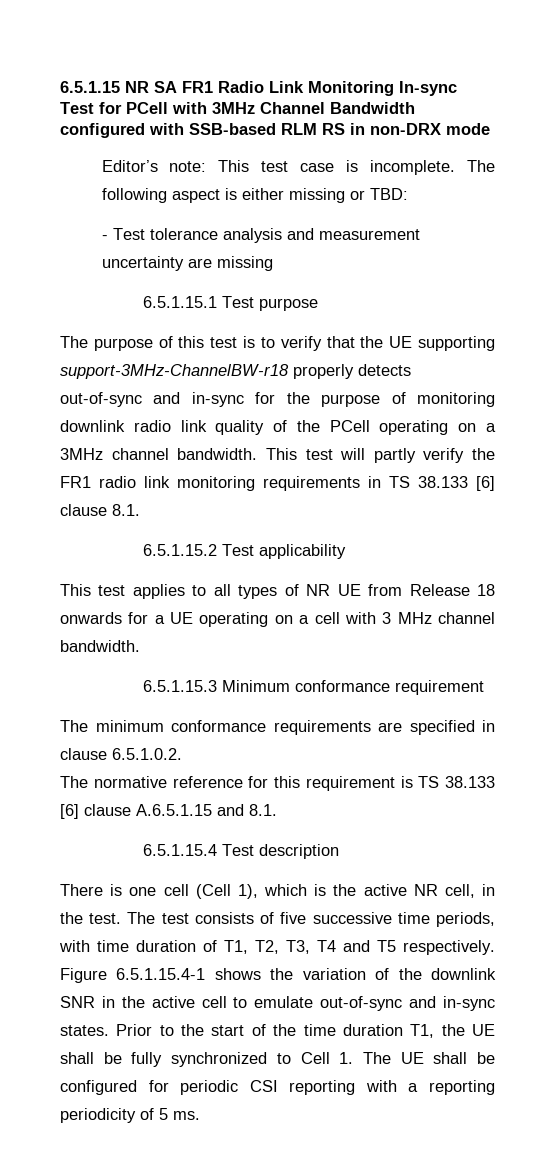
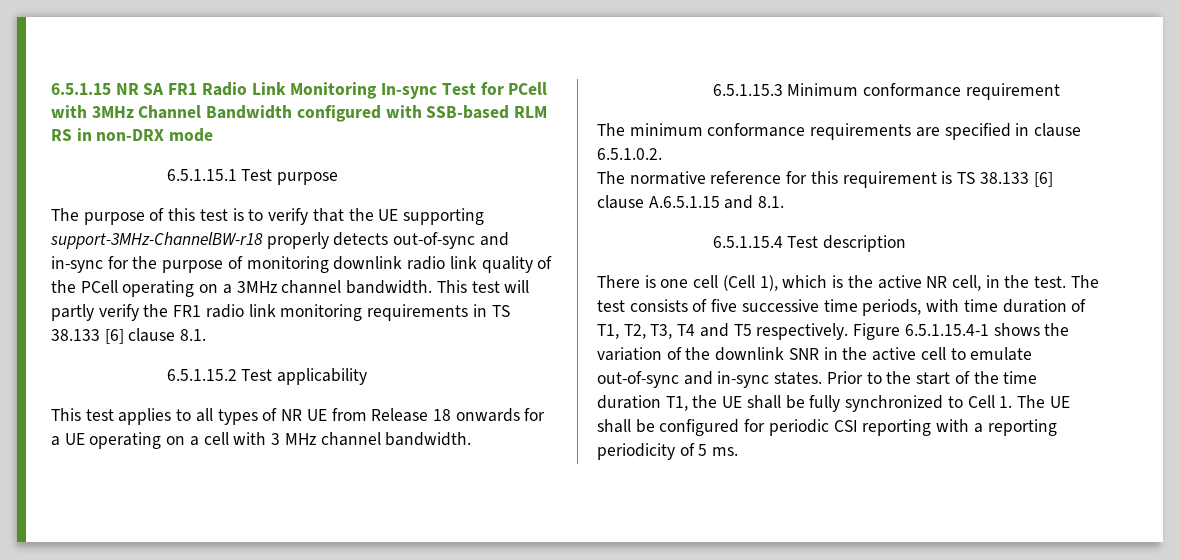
[101,160,496,175] [101,188,408,203] [101,228,420,243] [101,256,273,271] // Editor’s note: This test case is incomplete. The following aspect is either missing or TBD: // - Test tolerance analysis and measurement uncertainty are missing -> (214, 135) none

